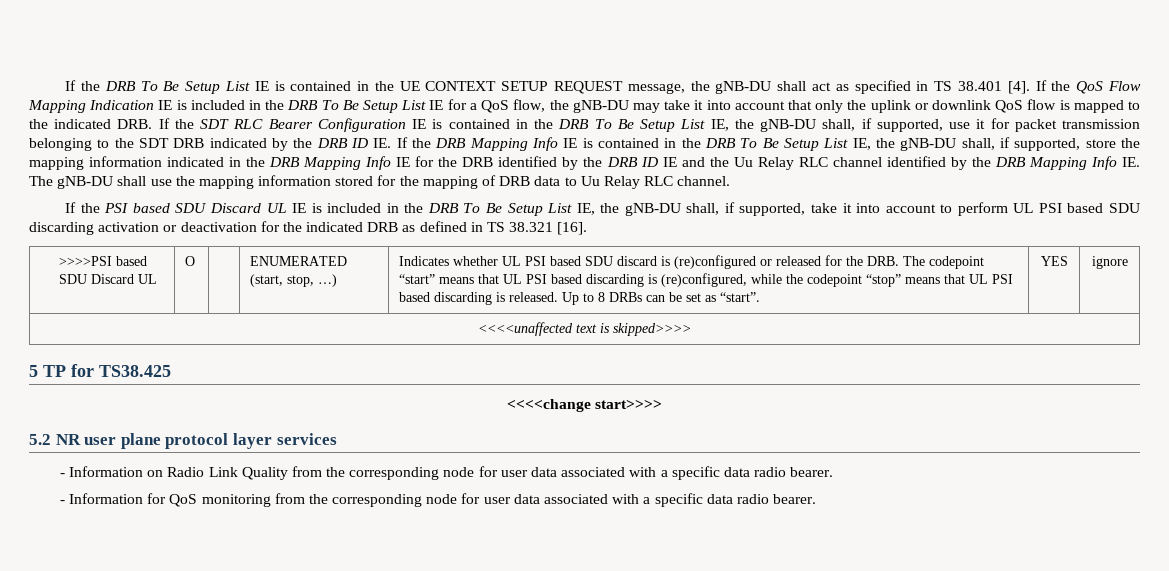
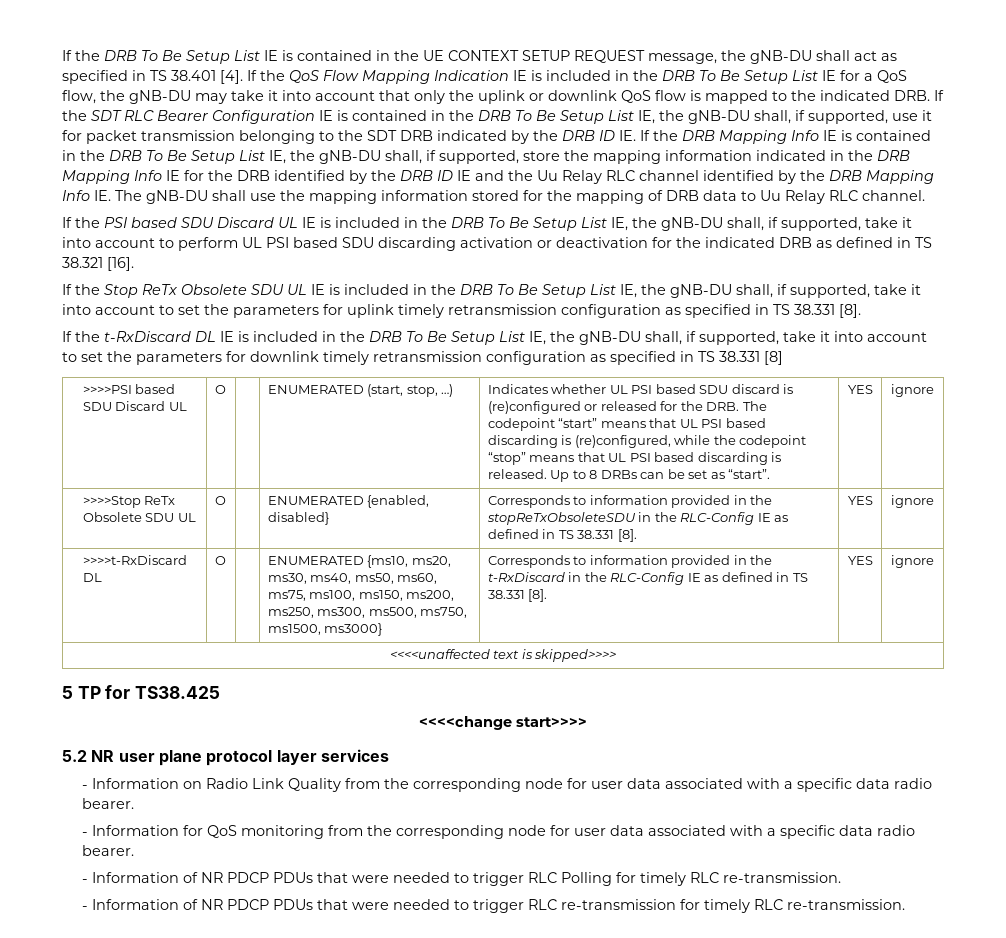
(588, 228) none -> [62,284,921,298] [62,304,861,318] [62,331,927,345] [62,351,783,365] // If the Stop ReTx Obsolete SDU UL IE is included in the DRB To Be Setup List IE, the gNB-DU shall, if supported, take it into account to set the parameters for uplink timely retransmission configuration as specified in TS 38.331 [8]. // If the t-RxDiscard DL IE is included in the DRB To Be Setup List IE, the gNB-DU shall, if supported, take it into account to set the parameters for downlink timely retransmission configuration as specified in TS 38.331 [8]
(1128, 262) none -> [82,496,176,508] [82,512,196,522] [214,496,226,505] [267,495,430,508] [267,512,329,525] [487,495,773,508] [486,512,789,525] [487,529,637,542] [847,496,873,505] [891,495,934,508] [82,555,187,565] [82,573,102,582] [214,556,226,565] [267,555,451,568] [267,573,438,584] [267,590,455,601] [267,607,468,618] [267,623,383,636] [487,555,773,568] [487,572,808,585] [487,589,548,602] [847,556,873,565] [891,555,934,568] // >>>>Stop ReTx Obsolete SDU UL | O | | ENUMERATED {enabled, disabled} | Corresponds to information provided in the stopReTxObsoleteSDU in the RLC-Config IE as defined in TS 38.331 [8]. | YES | ignore // >>>>t-RxDiscard DL | O | | ENUMERATED {ms10, ms20, ms30, ms40, ms50, ms60, ms75, ms100, ms150, ms200, ms250, ms300, ms500, ms750, ms1500, ms3000} | Corresponds to information provided in the t-RxDiscard in the RLC-Config IE as defined in TS 38.331 [8]. | YES | ignore
(817, 499) none -> [82,872,842,886] [82,899,906,913] // - Information of NR PDCP PDUs that were needed to trigger RLC Polling for timely RLC re-transmission. // - Information of NR PDCP PDUs that were needed to trigger RLC re-transmission for timely RLC re-transmission.

